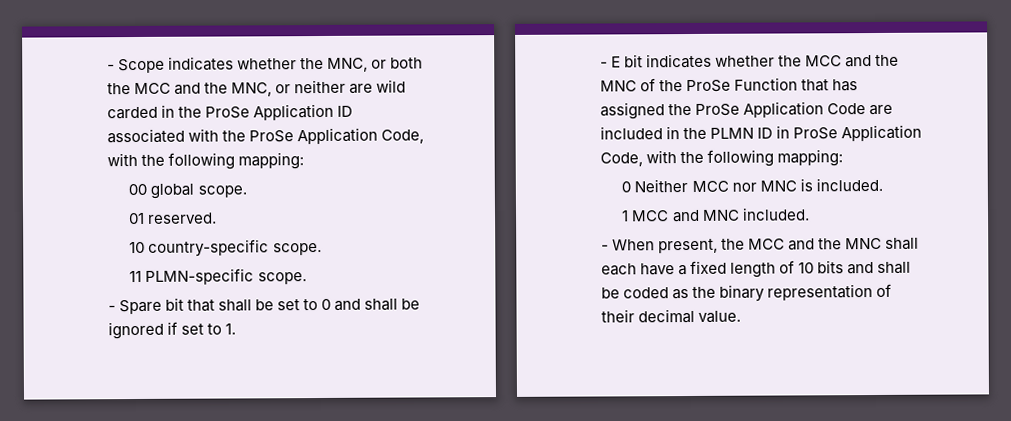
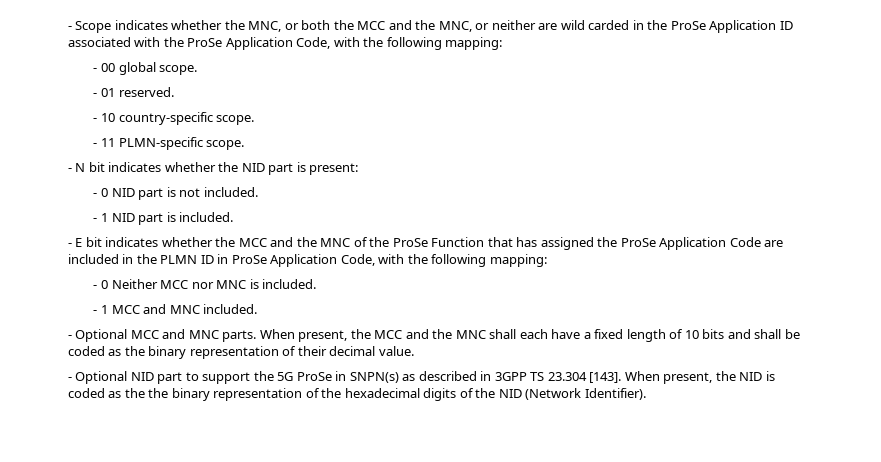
(304, 161) none -> [93,68,98,72] -
(247, 191) none -> [93,93,98,97] -
(218, 218) none -> [93,118,98,122] -
(322, 249) none -> [93,143,98,147] -
[118,297,421,315] [107,321,236,340] Spare bit that shall be set to 0 and shall be ignored if set to 1. -> [75,162,359,175] [93,187,258,200] [93,212,234,225] N bit indicates whether the NID part is present: // - 0 NID part is not included. // - 1 NID part is included.
(843, 158) none -> [93,285,98,289] -
(883, 184) none -> [93,310,98,314] -
(609, 247) none -> [75,329,257,342] Optional MCC and MNC parts.
(741, 316) none -> [67,371,775,384] [67,388,646,401] // - Optional NID part to support the 5G ProSe in SNPN(s) as described in 3GPP TS 23.304 [143]. When present, the NID is coded as the the binary representation of the hexadecimal digits of the NID (Network Identifier).

